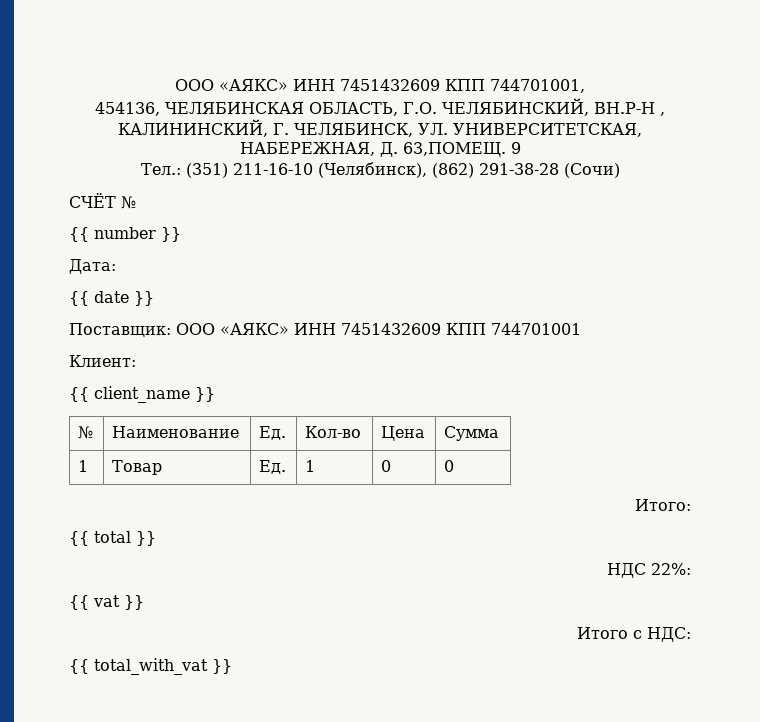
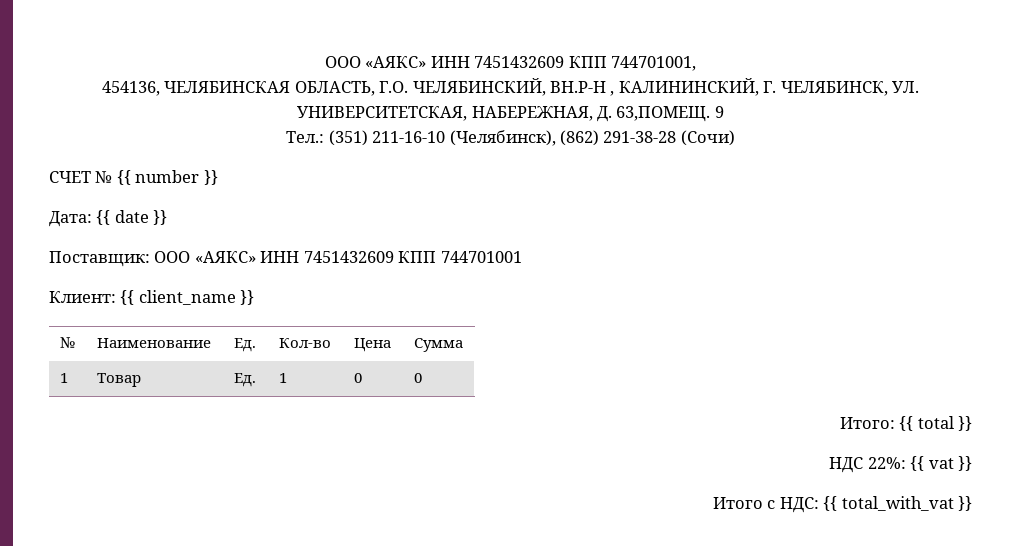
[69,193,136,209] СЧЁТ № // -> [49,171,113,183] СЧЕТ №
(116, 266) // -> (92, 219) none
(136, 361) // -> (116, 297) none
(691, 505) // -> (895, 423) none
(691, 569) // -> (906, 463) none
(691, 634) // -> (819, 505) none

